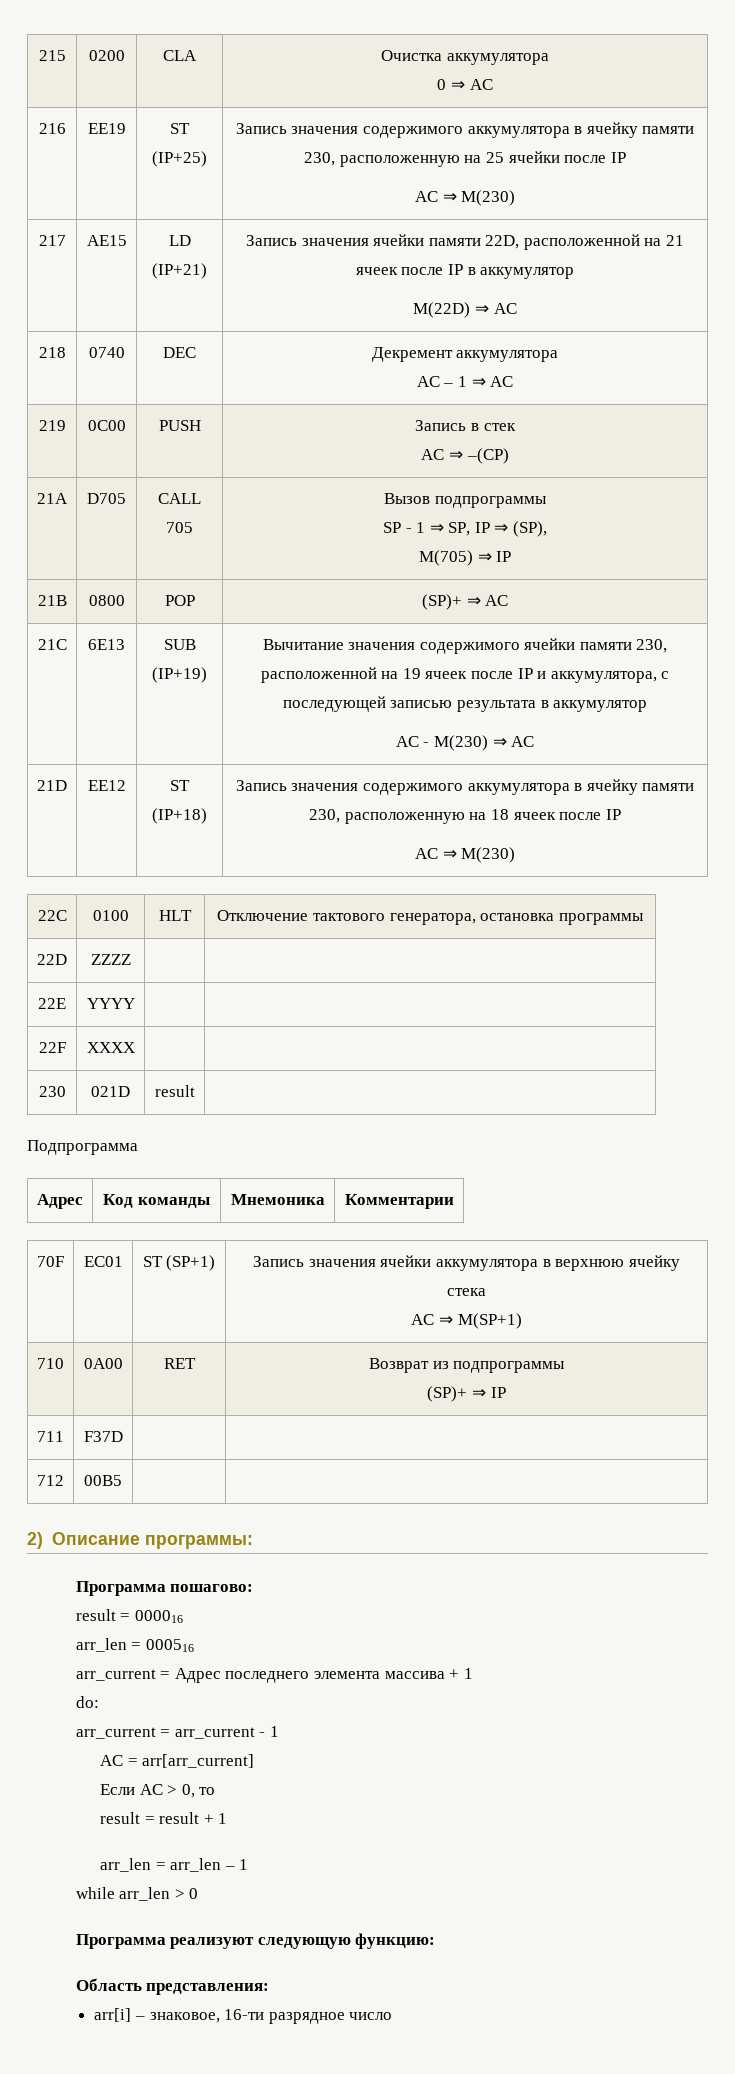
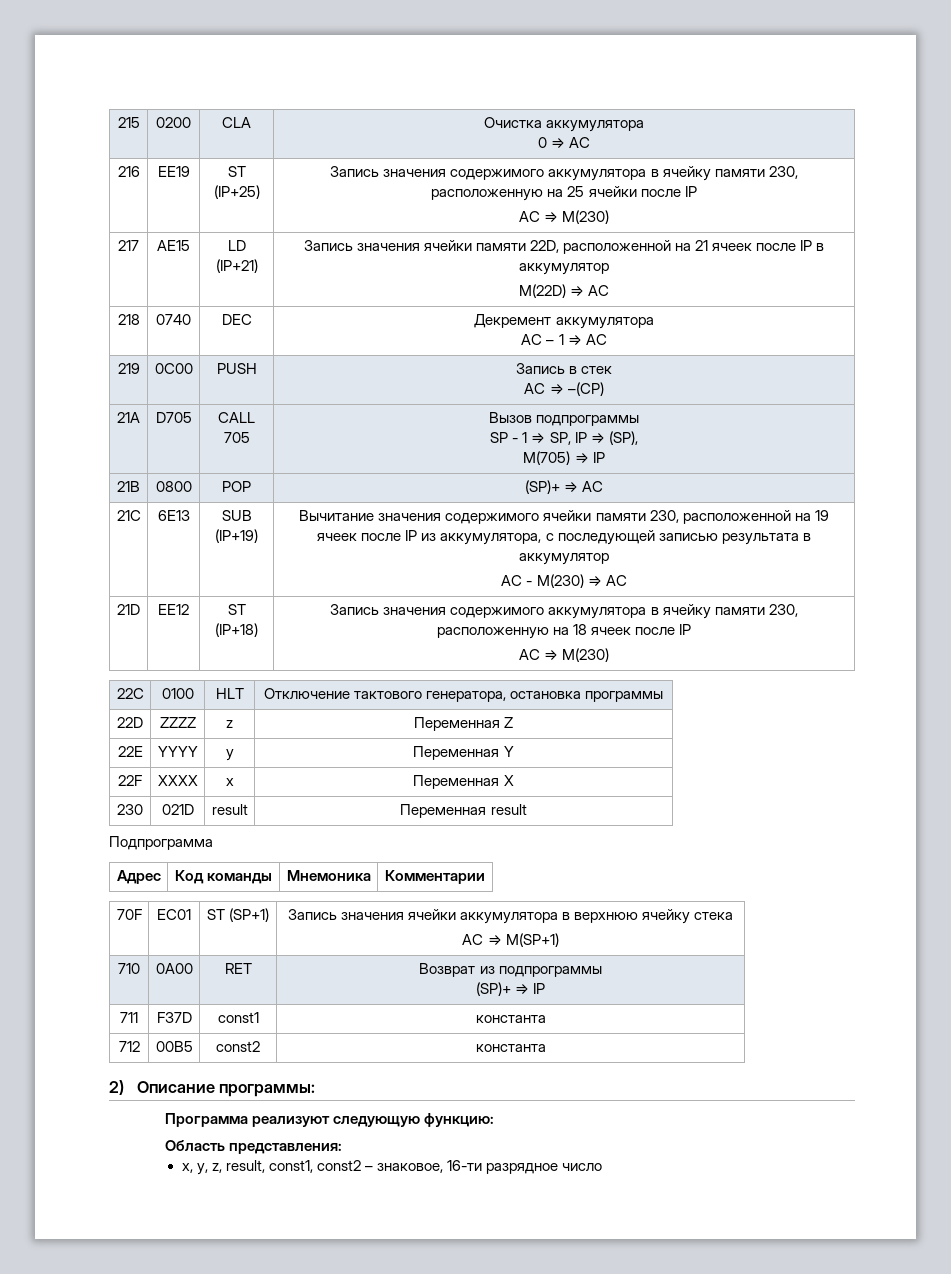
[537,671,547,679] и -> [421,533,437,541] из
(131, 959) | -> [226,720,233,728] [413,717,514,731] z | Переменная Z
(135, 1003) | -> [225,749,234,761] [413,746,514,760] y | Переменная Y
(135, 1047) | -> [225,778,234,786] [413,775,514,789] x | Переменная X
(195, 1091) none -> [400,804,527,818] Переменная result
(123, 1436) | -> [217,1012,259,1023] [475,1015,546,1023] const1 | константа
(122, 1480) | -> [216,1041,260,1052] [475,1044,546,1052] const2 | константа
[75,1581,254,1596] [75,1609,183,1623] [75,1638,194,1652] [75,1668,473,1683] [75,1696,99,1708] [75,1726,279,1739] [99,1754,255,1768] [99,1784,216,1798] [99,1812,228,1824] [99,1858,249,1872] [75,1887,199,1901] // Программа пошагово: // result = 000016 // arr_len = 000516 // arr_current = Адрес последнего элемента массива + 1 // do: // arr_current = arr_current - 1 // AC = arr[arr_current] // Если AC > 0, то // result = result + 1 // arr_len = arr_len – 1 // while arr_len > 0 -> (316, 1090) none
[94,2008,132,2022] arr[i] -> [181,1160,361,1175] x, y, z, result, const1, const2

